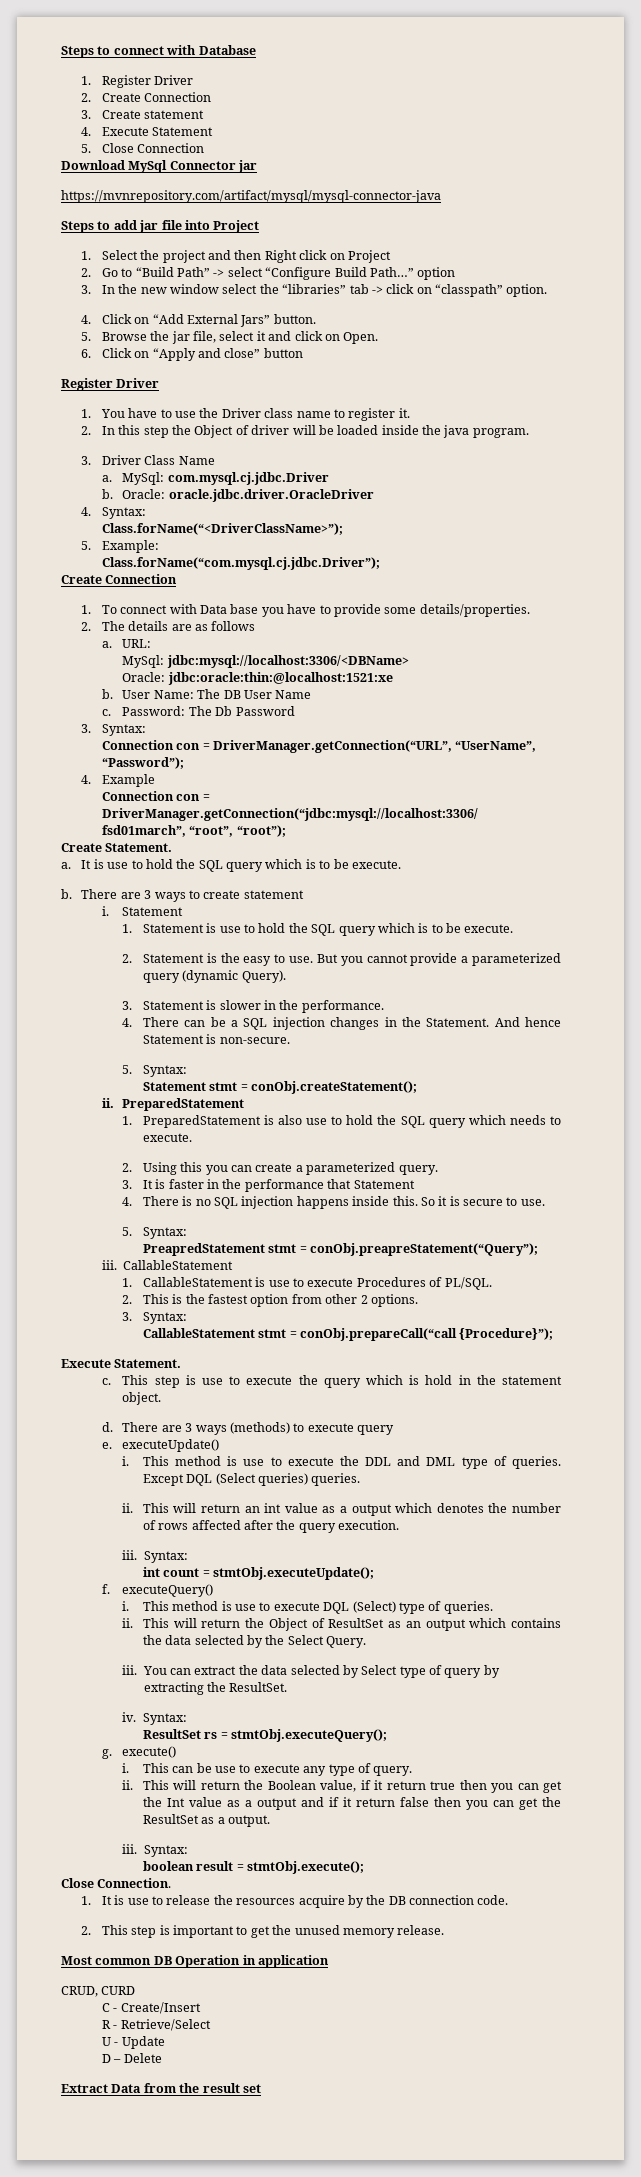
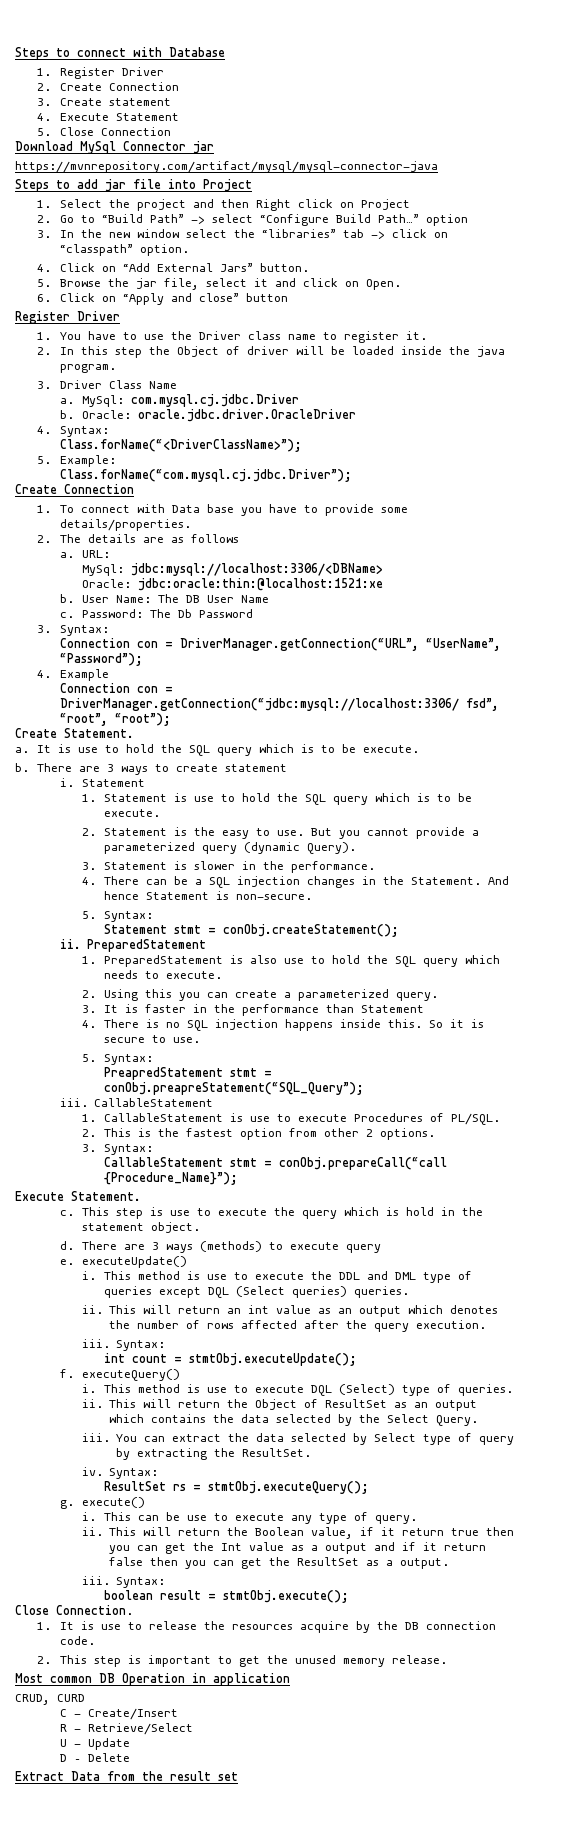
[101,825,186,837] fsd01march”, -> [465,698,499,711] fsd”,
[327,1179,352,1189] that -> [326,1004,355,1013] than
[310,1243,539,1256] conObj.preapreStatement(“Query”); -> [104,1082,365,1095] conObj.preapreStatement(“SQL_Query”);
[459,1328,554,1340] {Procedure}”); -> [104,1172,239,1185] {Procedure_Name}”);
[512,1456,561,1469] [142,1474,184,1486] queries. Except -> [104,1286,202,1298] queries except
[340,1506,348,1513] a -> [338,1308,353,1314] an

